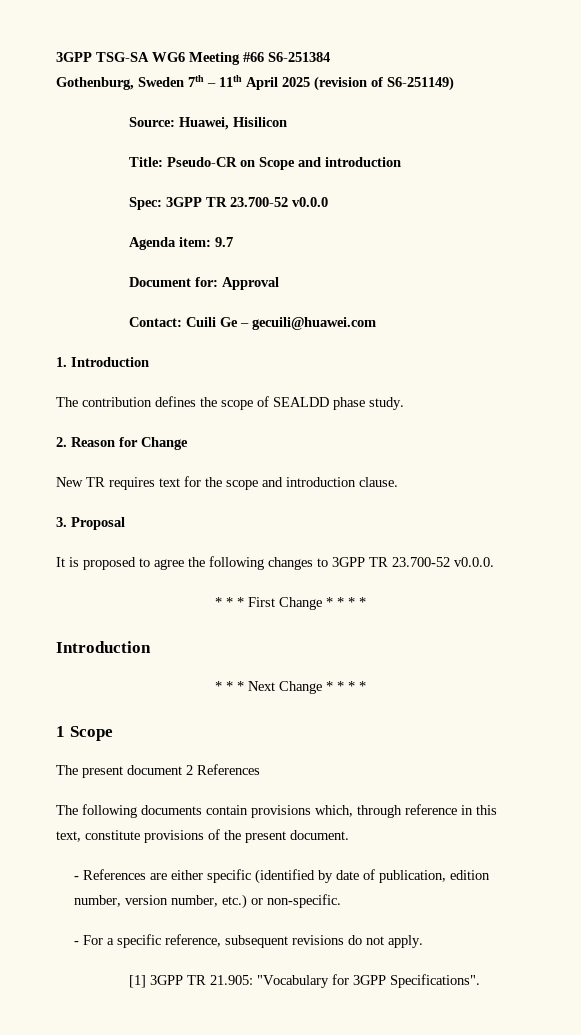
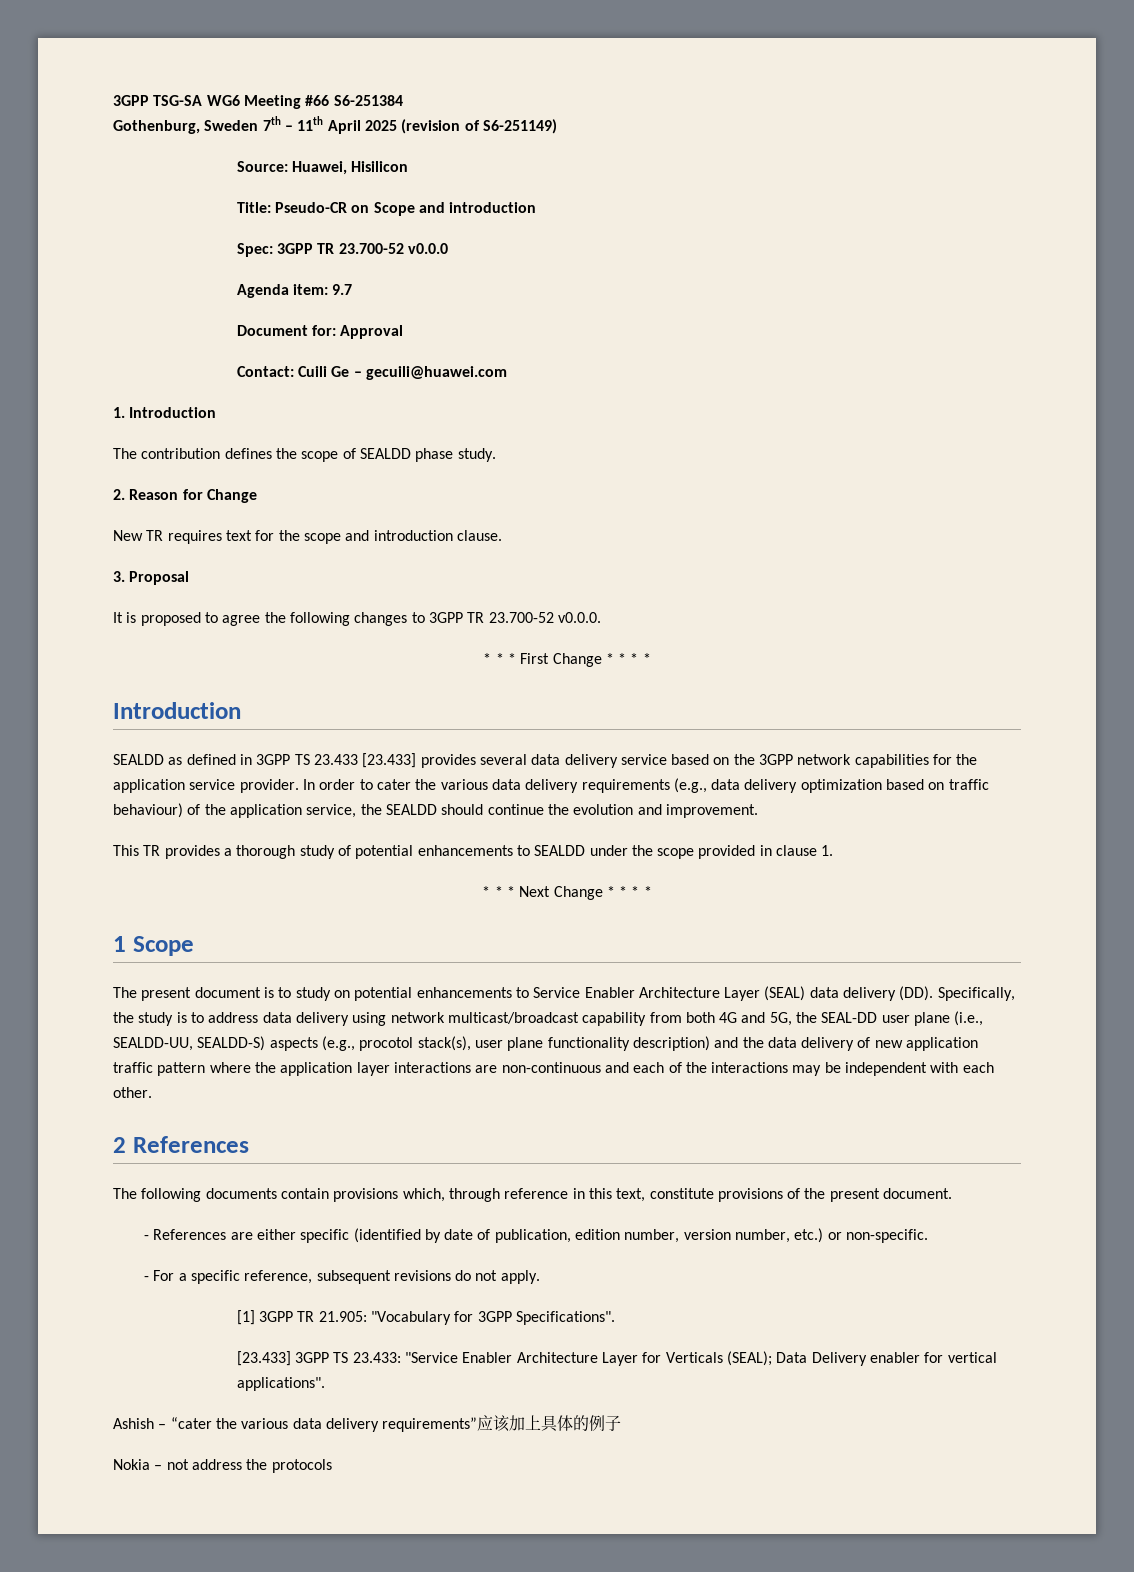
(151, 647) none -> [113,753,978,768] [113,778,989,793] [113,803,758,818] [113,845,834,859] // SEALDD as defined in 3GPP TS 23.433 [23.433] provides several data delivery service based on the 3GPP network capabilities for the application service provider. In order to cater the various data delivery requirements (e.g., data delivery optimization based on traffic behaviour) of the application service, the SEALDD should continue the evolution and improvement. // This TR provides a thorough study of potential enhancements to SEALDD under the scope provided in clause 1.
(182, 770) none -> [263,986,1015,1001] [113,1011,984,1026] [113,1036,979,1051] [113,1062,994,1076] [113,1087,152,1098] is to study on potential enhancements to Service Enabler Architecture Layer (SEAL) data delivery (DD). Specifically, the study is to address data delivery using network multicast/broadcast capability from both 4G and 5G, the SEAL-DD user plane (i.e., SEALDD-UU, SEALDD-S) aspects (e.g., procotol stack(s), user plane functionality description) and the data delivery of new application traffic pattern where the application layer interactions are non-continuous and each of the interactions may be independent with each other. //
(481, 981) none -> [236,1351,997,1366] [236,1377,325,1391] [113,1415,622,1432] [113,1459,332,1473] // [23.433] 3GPP TS 23.433: "Service Enabler Architecture Layer for Verticals (SEAL); Data Delivery enabler for vertical applications". // Ashish – “cater the various data delivery requirements”应该加上具体的例子 // Nokia – not address the protocols

